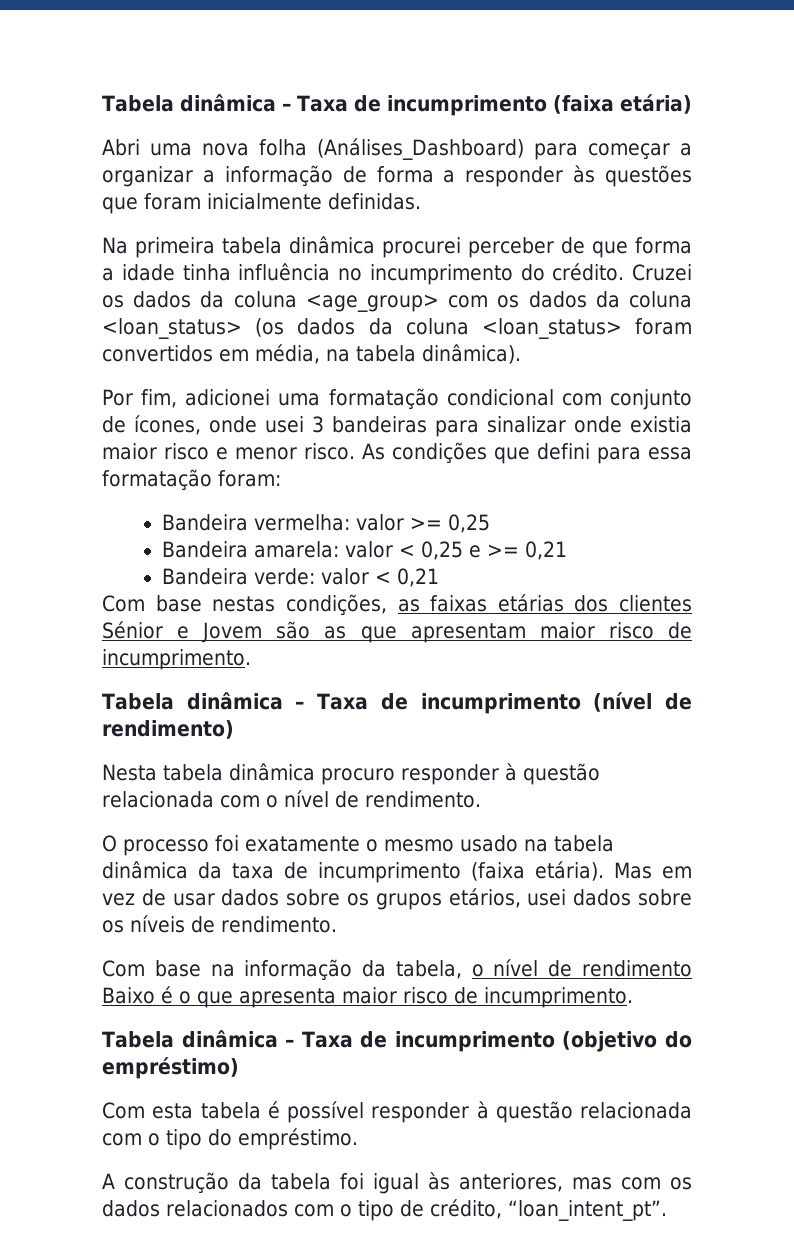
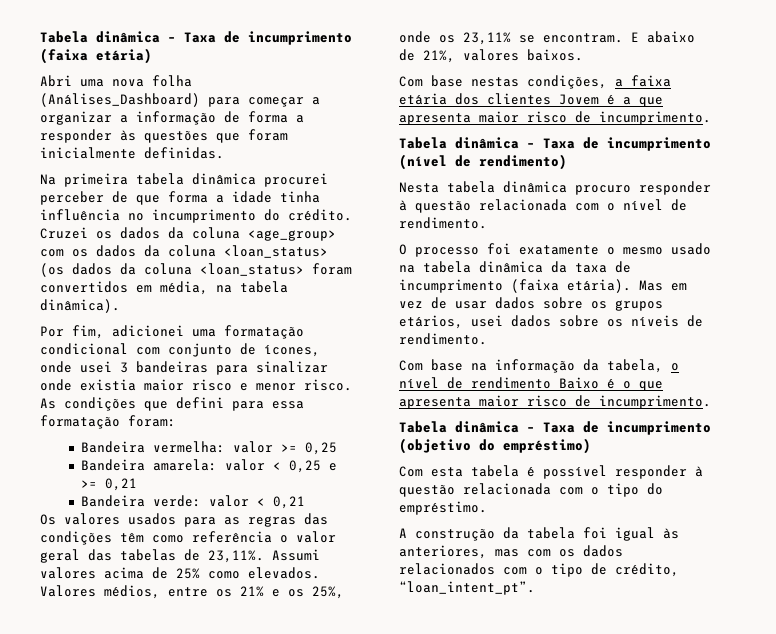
[102,594,692,616] [102,621,526,643] Com base nestas condições, as faixas etárias dos clientes Sénior e Jovem são as que apresentam -> [40,513,328,527] [40,531,336,545] [40,549,320,563] [40,567,320,579] [40,585,344,599] [399,31,695,45] [399,49,583,63] [399,75,671,89] [399,93,663,107] [399,113,471,125] Os valores usados para as regras das condições têm como referência o valor geral das tabelas de 23,11%. Assumi valores acima de 25% como elevados. Valores médios, entre os 21% e os 25%, onde os 23,11% se encontram. E abaixo de 21%, valores baixos. // Com base nestas condições, a faixa etária dos clientes Jovem é a que apresenta

